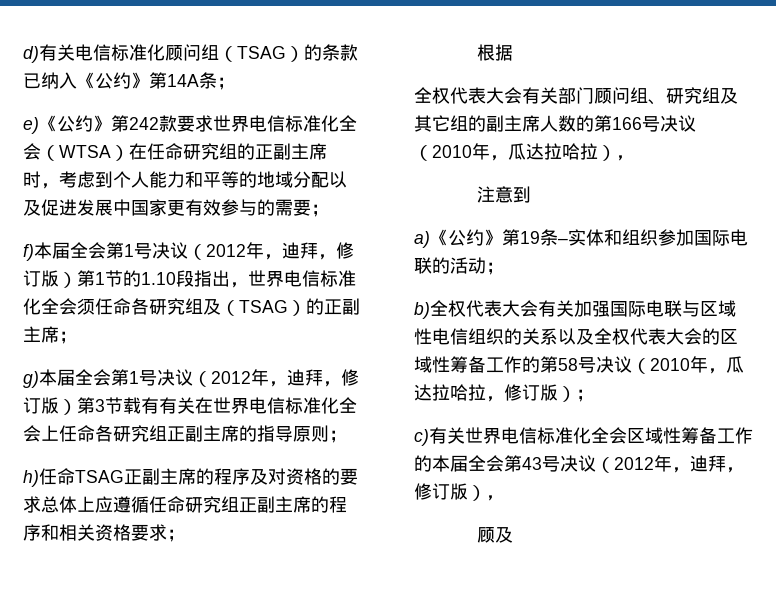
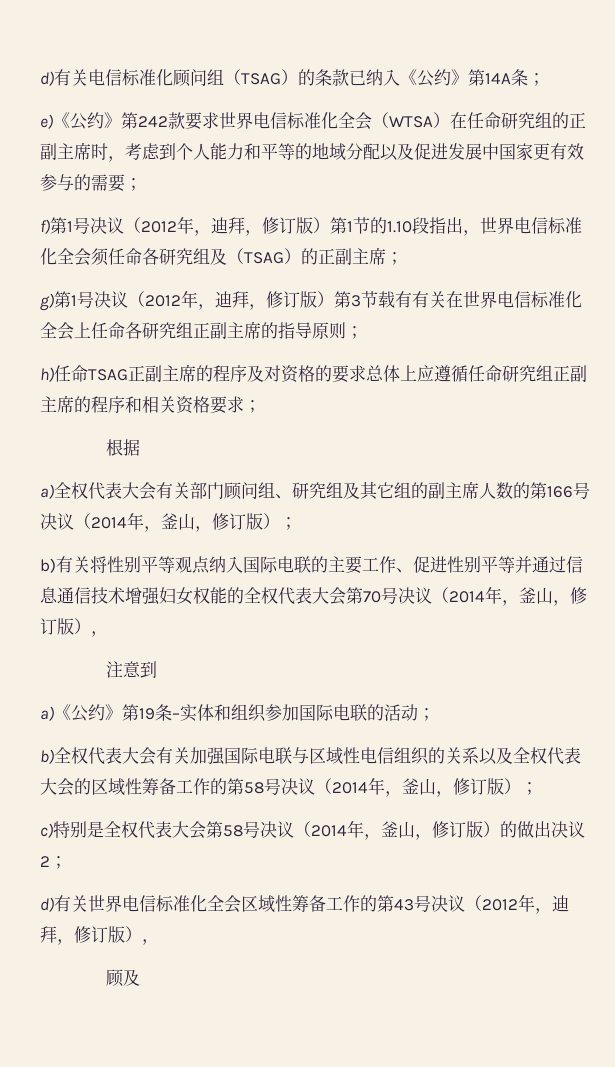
[34,242,106,259] 本届全会 -> (51, 226) none
[39,369,111,386] 本届全会 -> (55, 302) none
(514, 52) none -> [40,484,55,499] a)
[432,143,598,161] 2010年，瓜达拉哈拉 -> [91,512,297,532] [40,556,583,574] [40,586,587,606] [40,618,74,635] 2014年，釜山，修订版）； // b)有关将性别平等观点纳入国际电联的主要工作、促进性别平等并通过信息通信技术增强妇女权能的全权代表大会第70号决议（2014年，釜山，修订版
[650,356,744,374] [414,384,486,401] 2010年，瓜达拉哈拉 -> [332,777,436,797] 2014年，釜山
(429, 437) none -> [53,820,585,840] [40,856,67,869] [40,897,55,912] 特别是全权代表大会第58号决议（2014年，釜山，修订版）的做出决议2； // d)
[432,455,504,472] 本届全会 -> (377, 903) none

